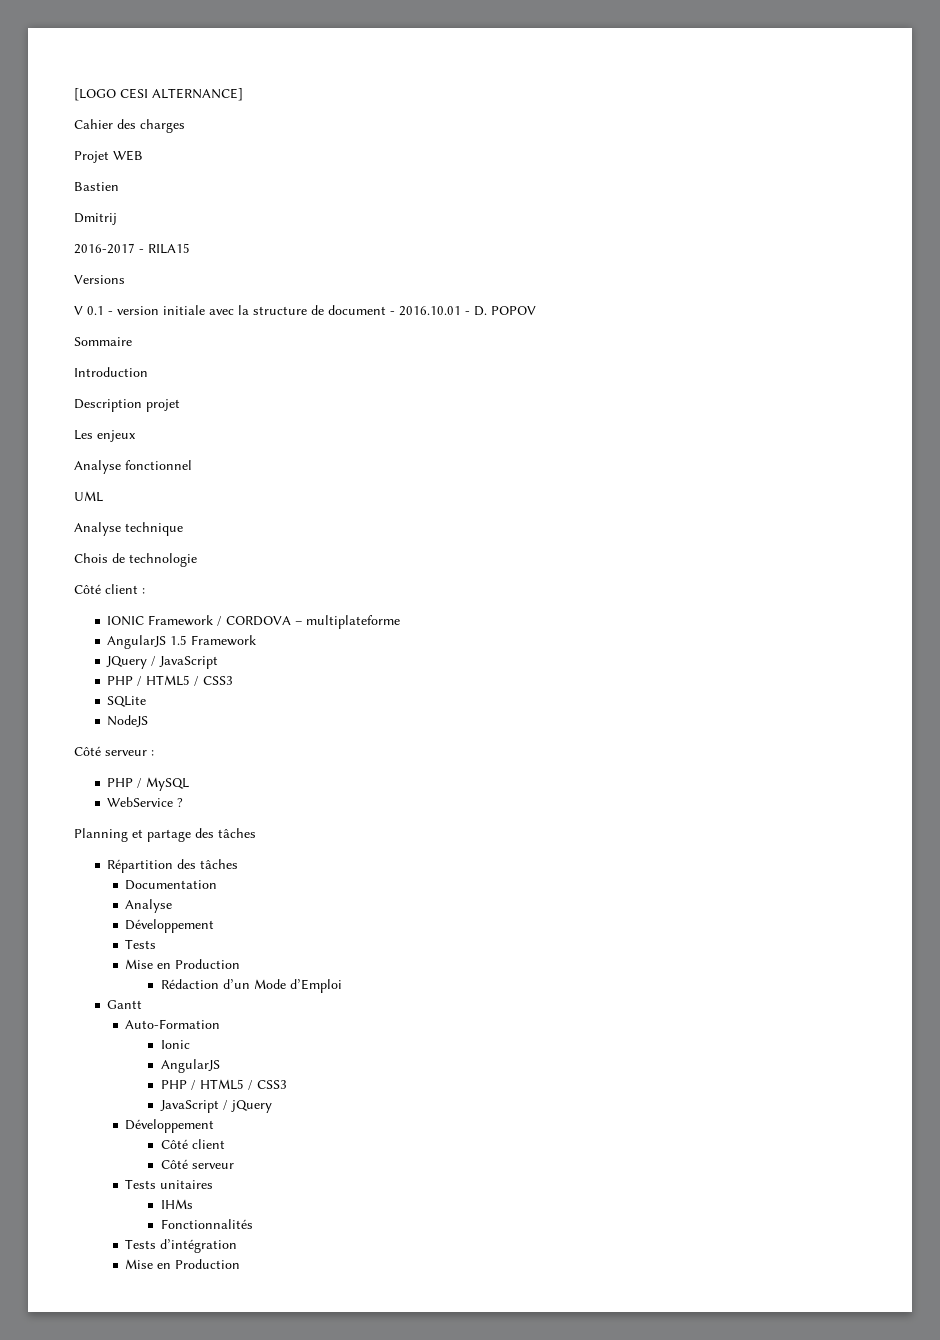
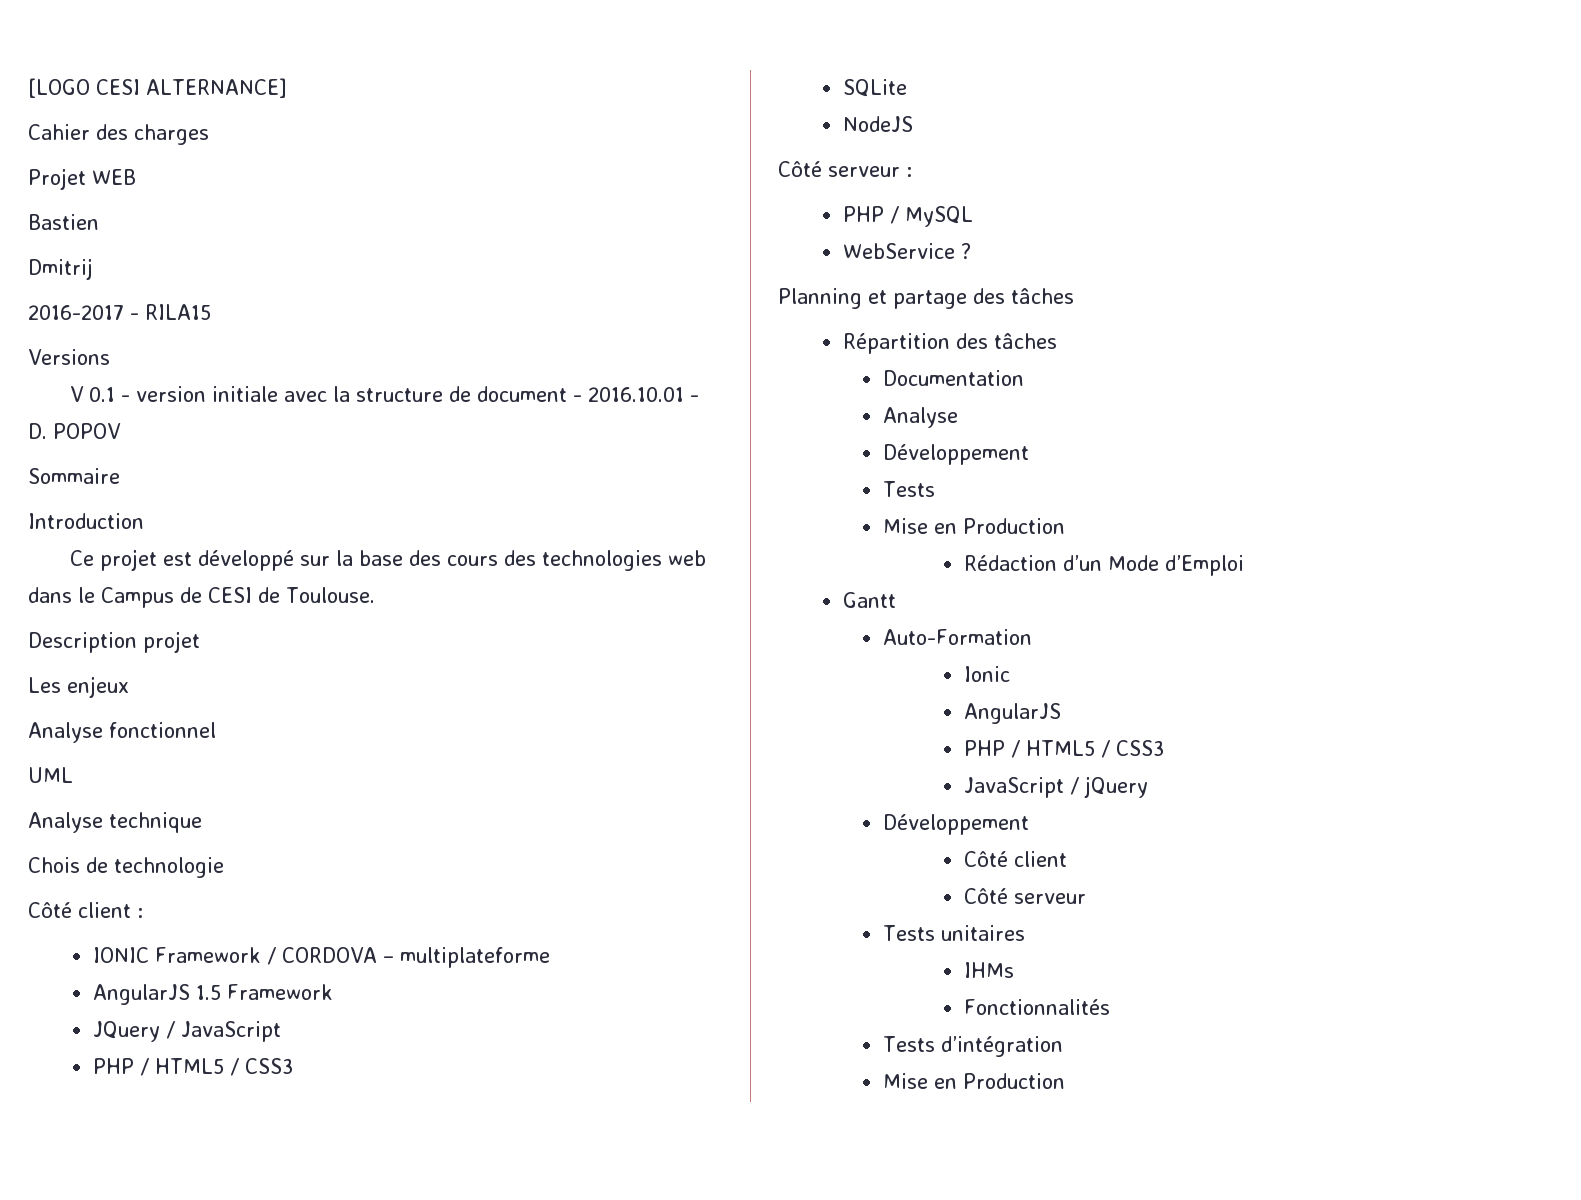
(148, 372) none -> [70,549,707,571] [28,587,375,608] // Ce projet est développé sur la base des cours des technologies web dans le Campus de CESI de Toulouse.

